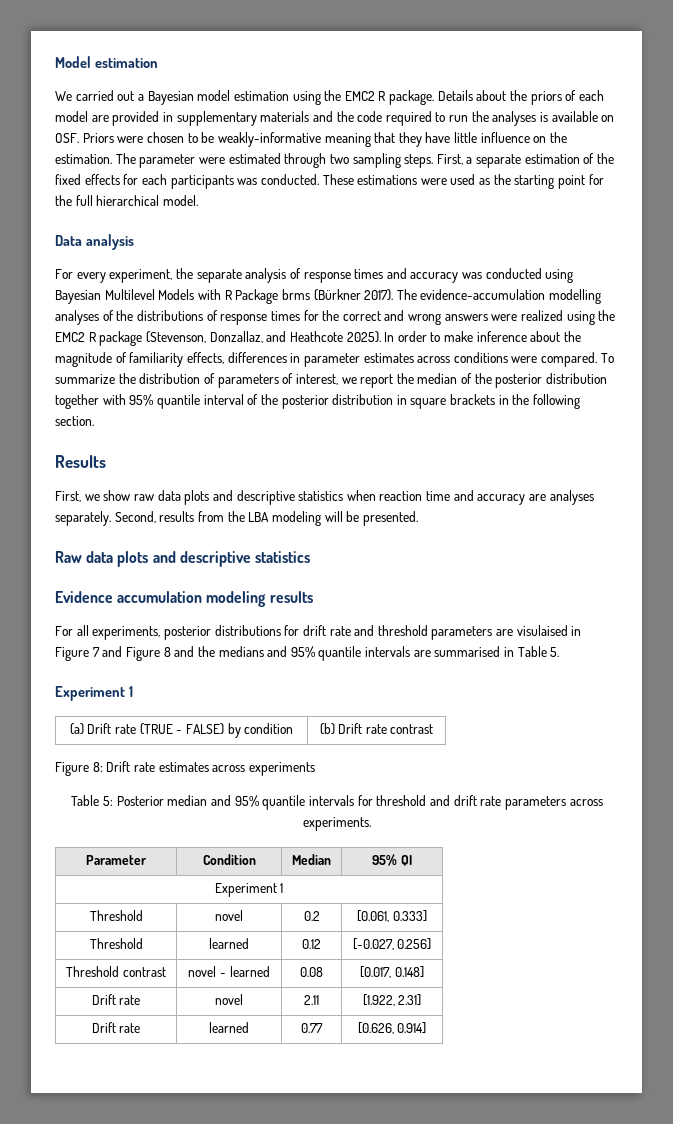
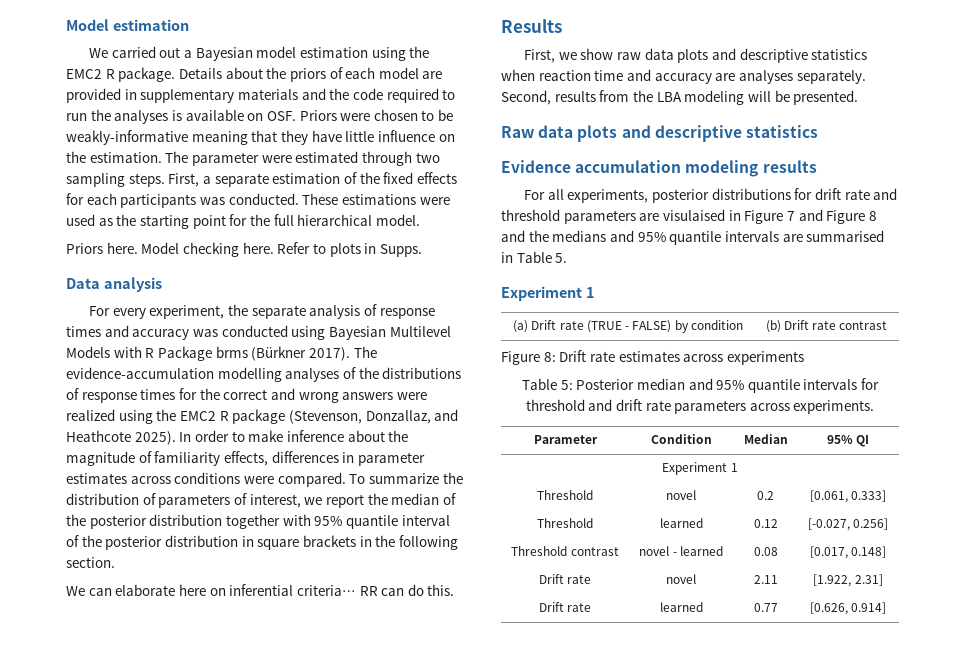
(198, 200) none -> [66,242,422,257] // Priors here. Model checking here. Refer to plots in Supps.
(94, 421) none -> [66,584,455,596] // We can elaborate here on inferential criteria… RR can do this.

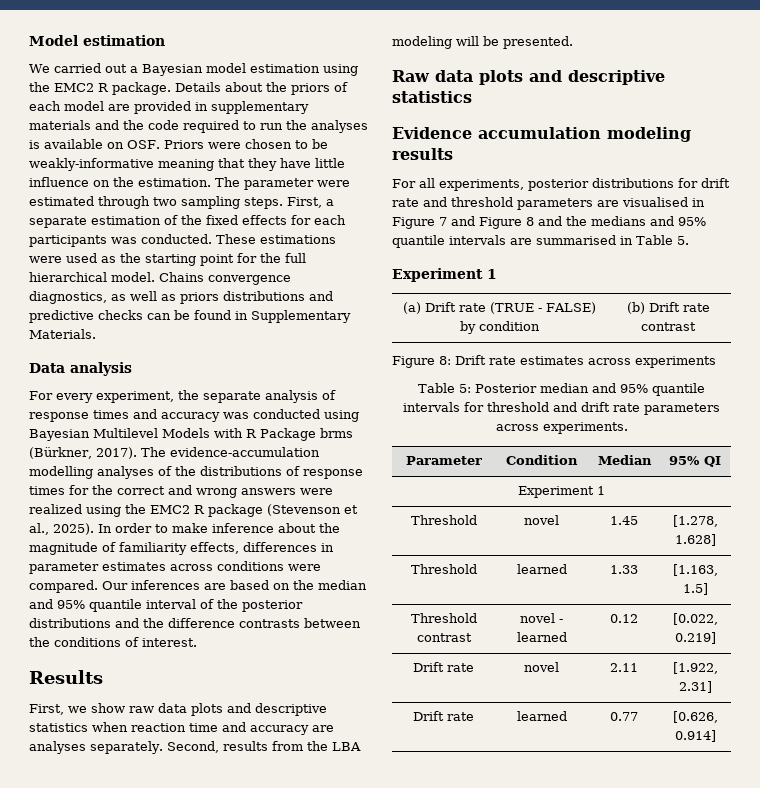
[66,242,422,257] // Priors here. Model checking here. Refer to plots in Supps. -> [159,272,291,285] [29,291,333,304] [29,310,351,323] [29,329,96,339] Chains convergence diagnostics, as well as priors distributions and predictive checks can be found in Supplementary Materials.
[251,346,307,361] (Bürkner -> [29,447,92,459] (Bürkner,
[288,409,459,424] [66,430,131,442] (Stevenson, Donzallaz, and Heathcote -> [267,504,358,516] [29,523,49,535] (Stevenson et al.,
[349,472,463,484] [66,493,456,508] [66,514,311,529] To summarize the distribution of parameters of interest, we report the median of the posterior distribution together with -> [102,580,367,590] [29,599,53,609] Our inferences are based on the median and
[164,535,458,550] [66,557,115,568] [66,584,455,596] distribution in square brackets in the following section. // We can elaborate here on inferential criteria… RR can do this. -> [29,618,361,628] [29,637,197,647] distributions and the difference contrasts between the conditions of interest.
[662,209,725,221] visulaised -> [622,197,688,207] visualised
[757,491,774,500] [809,490,887,503] 0.2 | [0.061, 0.333] -> [610,516,638,525] [672,515,718,527] [674,534,716,546] 1.45 | [1.278, 1.628]
[753,519,778,528] [807,518,889,531] 0.12 | [-0.027, 0.256] -> [610,565,638,574] [672,564,718,576] [682,583,708,595] 1.33 | [1.163, 1.5]
[753,547,778,556] [809,546,887,559] 0.08 | [0.017, 0.148] -> [610,614,638,623] [672,613,718,625] [674,632,716,644] 0.12 | [0.022, 0.219]

